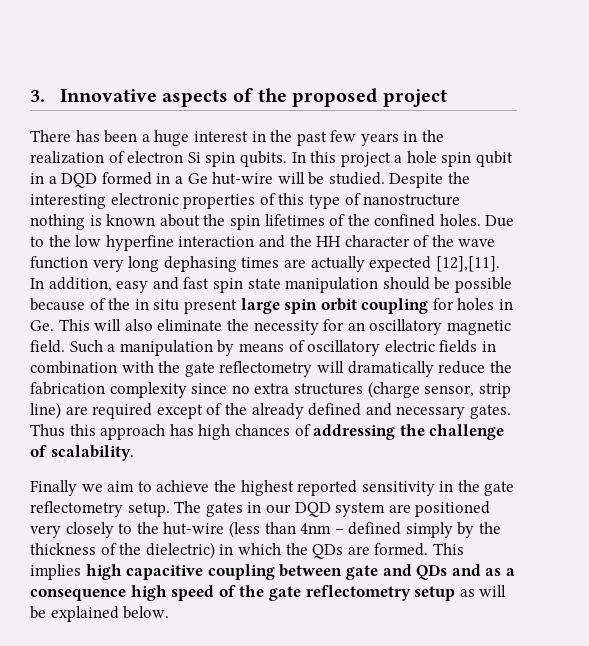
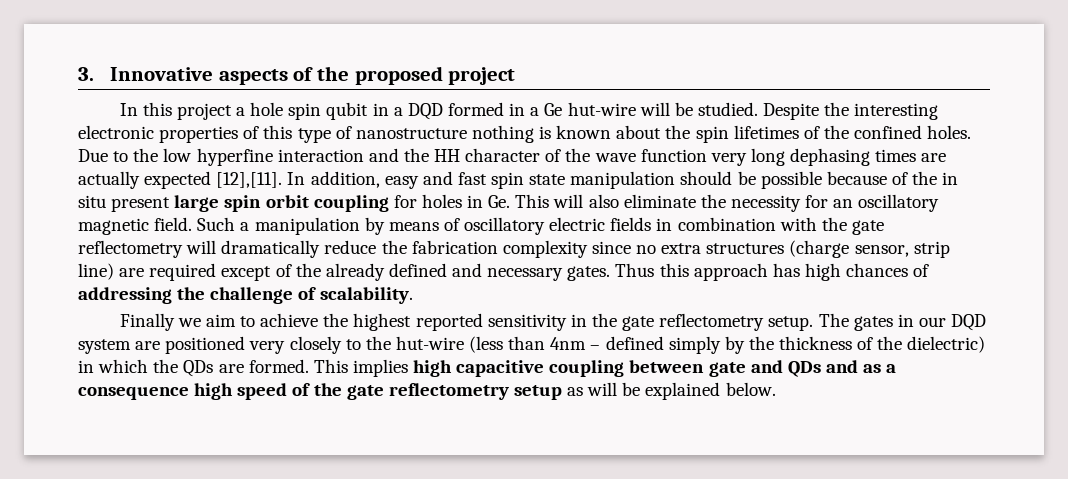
[30,130,445,146] [30,151,287,167] There has been a huge interest in the past few years in the realization of electron Si spin qubits. -> (516, 76) none

